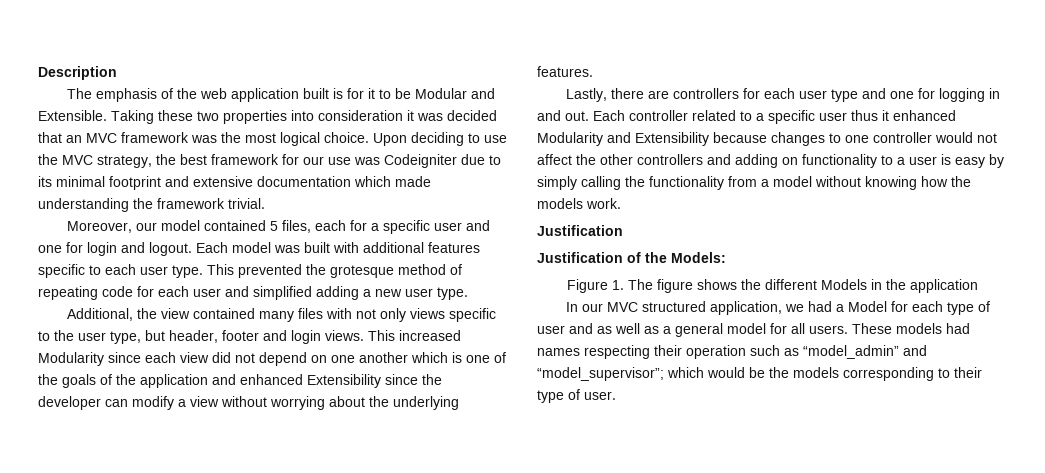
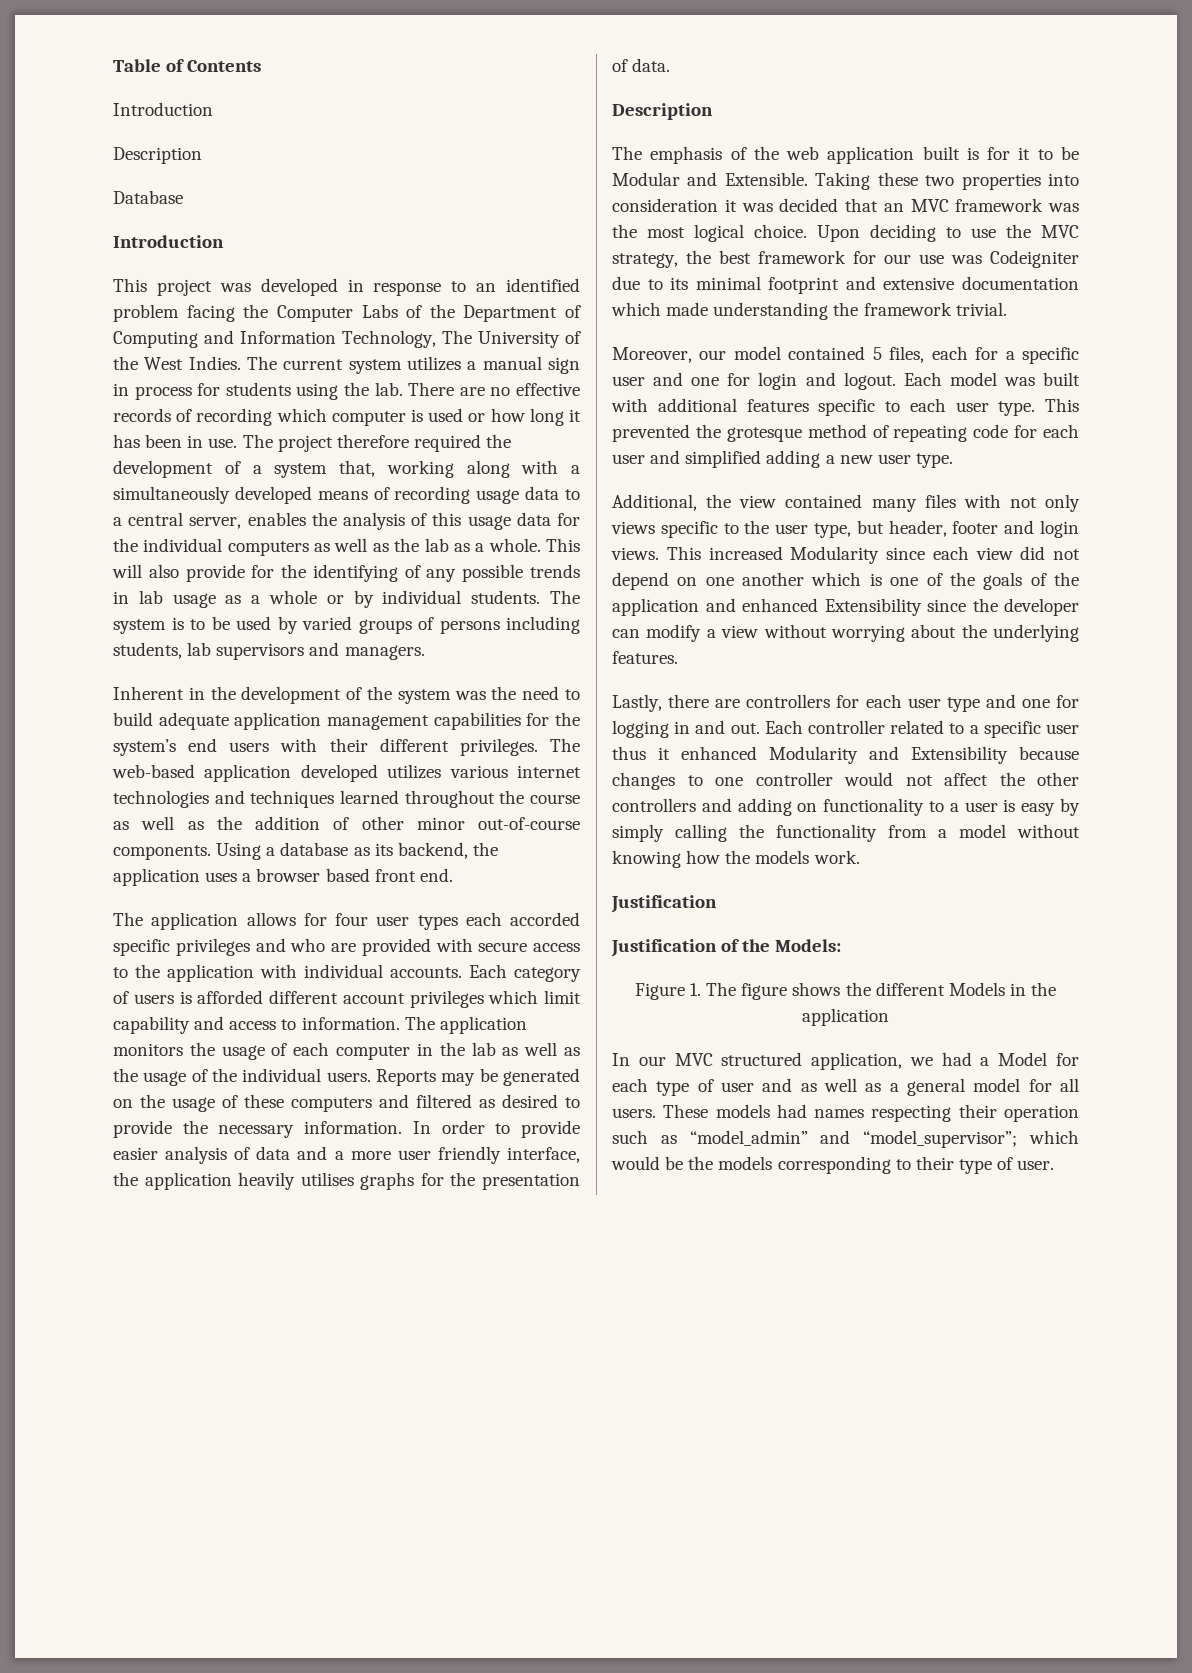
(38, 73) none -> [113,59,262,72] [113,102,213,116] [113,147,202,164] [113,190,183,204] [113,235,224,248] [113,278,580,296] [113,304,581,322] [113,330,581,348] [113,356,580,374] [113,382,580,400] [113,408,581,426] [113,434,512,452] [113,460,580,478] [113,486,580,504] [113,512,580,530] [113,538,580,556] [112,564,580,582] [113,590,580,608] [113,616,580,634] [113,642,425,660] [113,686,580,704] [113,712,580,730] [113,738,580,756] [112,764,581,782] [113,790,581,808] [113,816,580,830] [113,842,498,860] [113,868,453,886] [113,912,580,930] [113,938,580,956] [113,964,581,982] [113,990,581,1008] [113,1016,527,1034] [113,1042,580,1060] [113,1068,580,1086] [113,1094,580,1112] [113,1120,580,1138] [113,1146,580,1164] [113,1172,580,1190] [612,58,671,72] Table of Contents // Introduction // Description // Database // Introduction // This project was developed in response to an identified problem facing the Computer Labs of the Department of Computing and Information Technology, The University of the West Indies. The current system utilizes a manual sign in process for students using the lab. There are no effective records of recording which computer is used or how long it has been in use. The project therefore required the development of a system that, working along with a simultaneously developed means of recording usage data to a central server, enables the analysis of this usage data for the individual computers as well as the lab as a whole. This will also provide for the identifying of any possible trends in lab usage as a whole or by individual students. The system is to be used by varied groups of persons including students, lab supervisors and managers. // Inherent in the development of the system was the need to build adequate application management capabilities for the system’s end users with their different privileges. The web-based application developed utilizes various internet technologies and techniques learned throughout the course as well as the addition of other minor out-of-course components. Using a database as its backend, the application uses a browser based front end. // The application allows for four user types each accorded specific privileges and who are provided with secure access to the application with individual accounts. Each category of users is afforded different account privileges which limit capability and access to information. The application monitors the usage of each computer in the lab as well as the usage of the individual users. Reports may be generated on the usage of these computers and filtered as desired to provide the necessary information. In order to provide easier analysis of data and a more user friendly interface, the application heavily utilises graphs for the presentation of data. //

